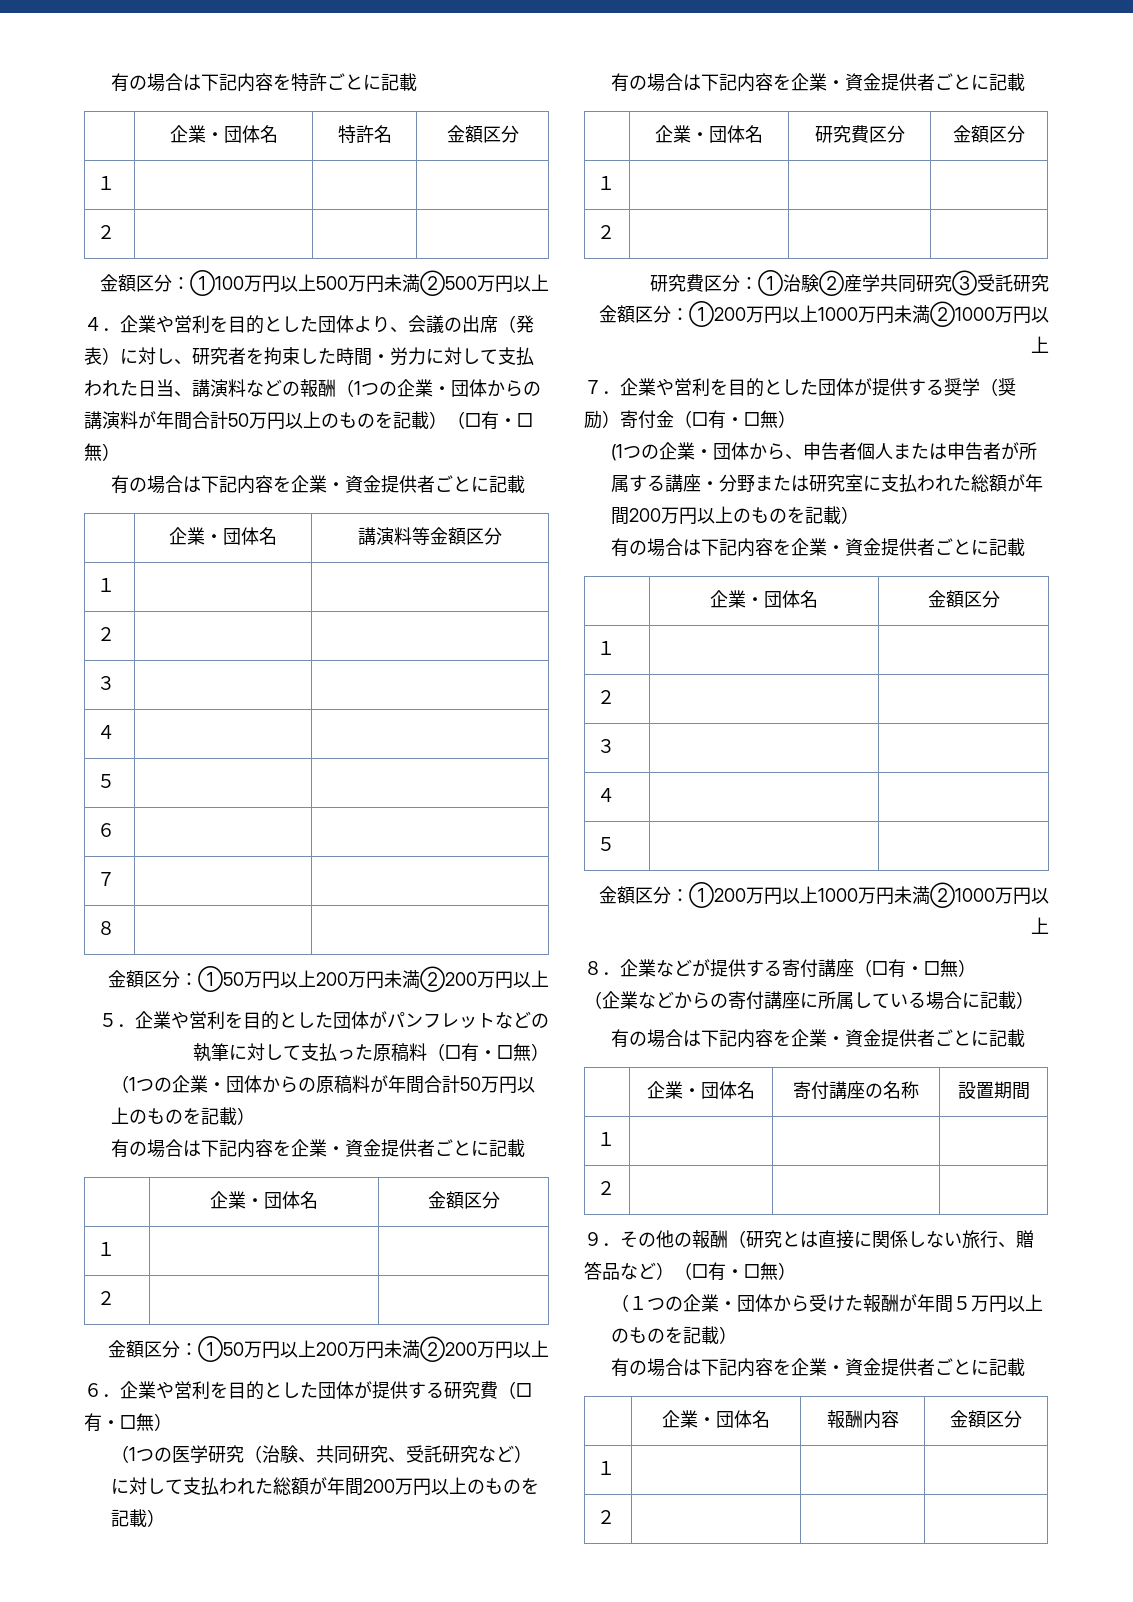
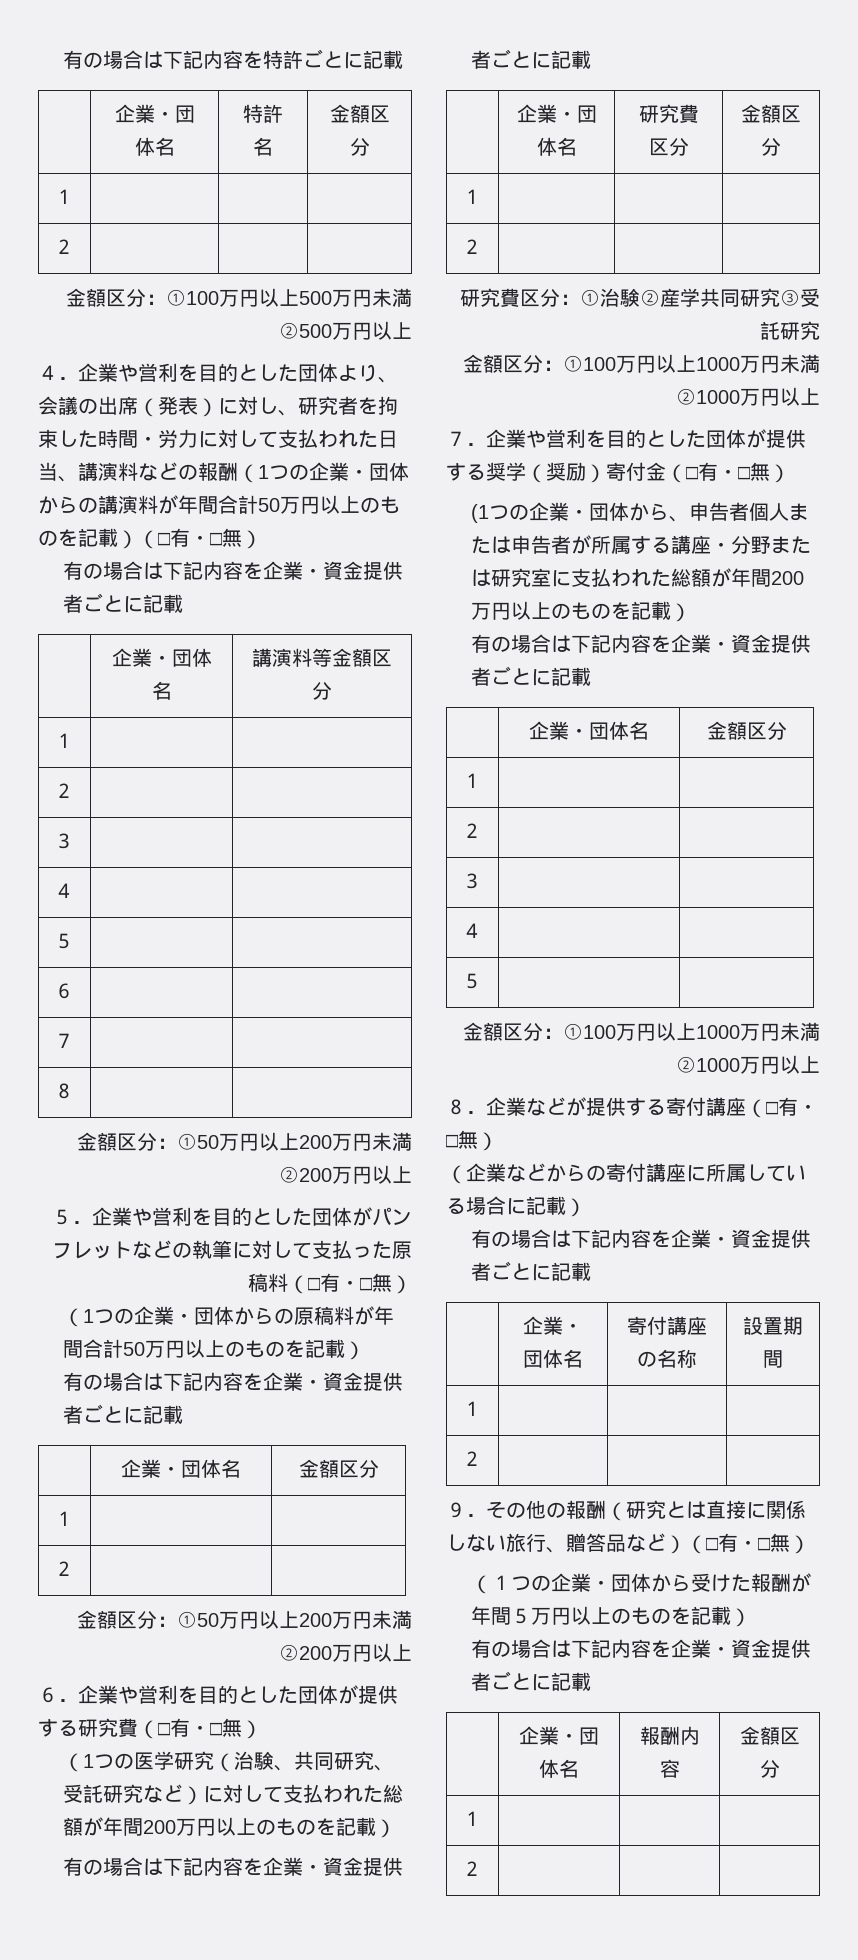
[689,301,746,327] ①200 -> [563,355,616,372] ①100
[689,882,746,908] ①200 -> [563,1023,616,1040] ①100

